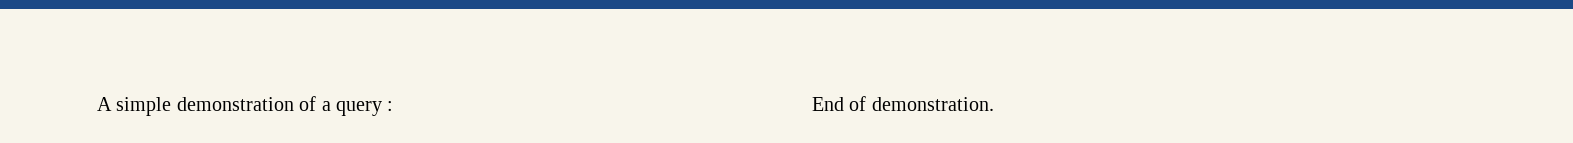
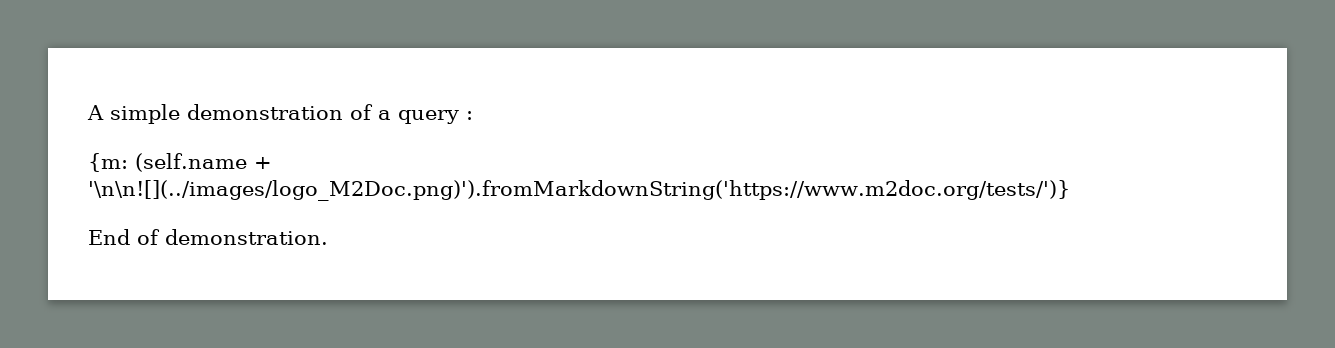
(394, 106) none -> [88,153,272,172] [88,180,1070,201] // {m: (self.name + '\n\n![](../images/logo_M2Doc.png)').fromMarkdownString('https://www.m2doc.org/tests/')}

